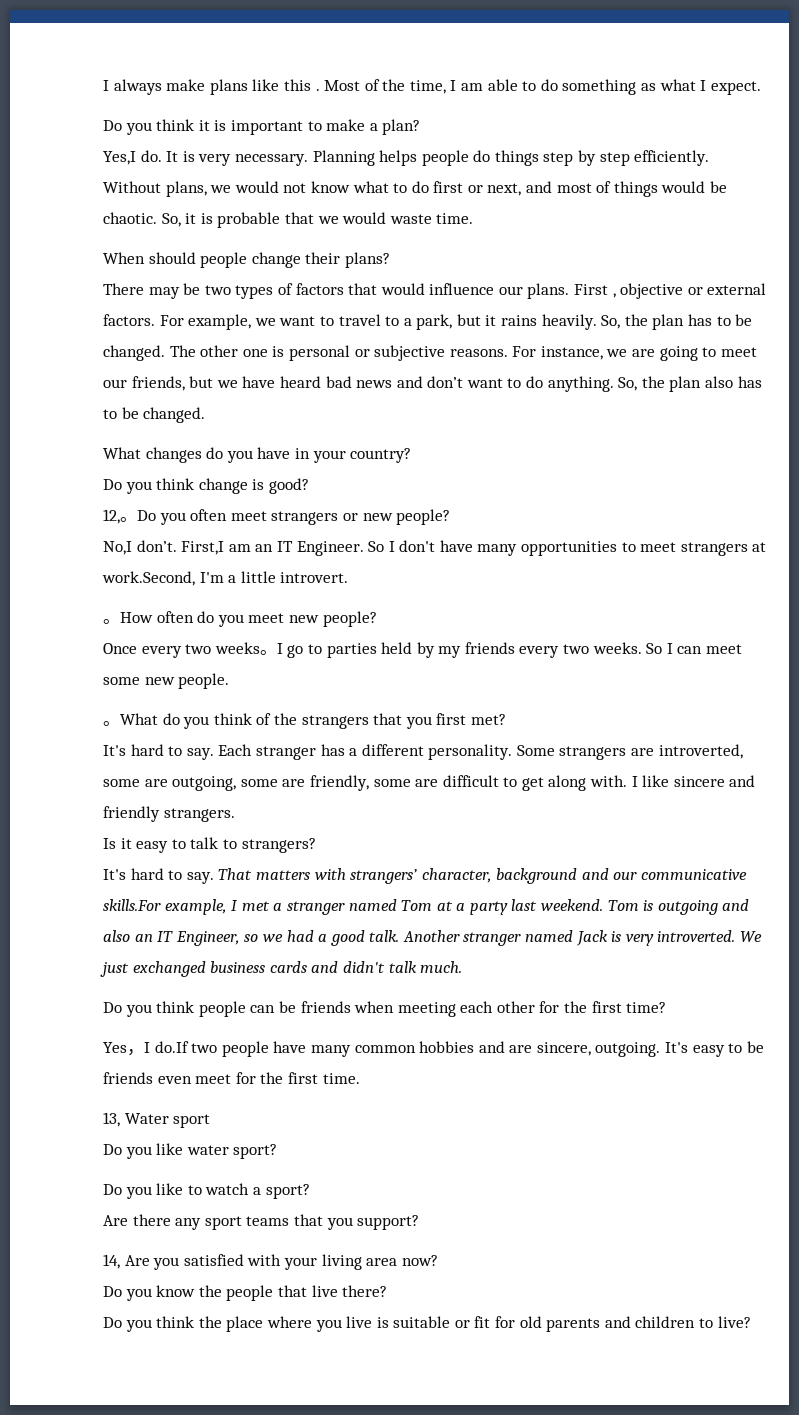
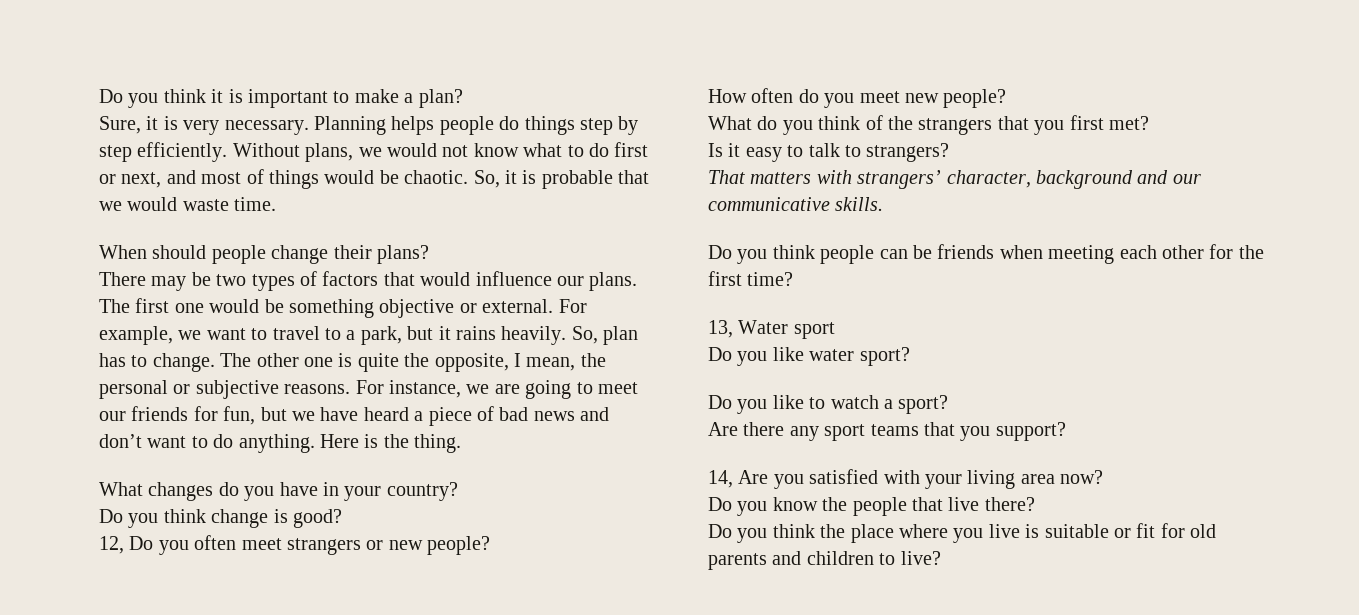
[103,79,761,95] I always make plans like this . Most of the time, I am able to do something as what I expect. // -> (99, 96) none
[103,150,179,165] Yes,I do. It -> [99,116,159,134] Sure, it
[574,283,767,299] [103,314,155,326] First , objective or external factors. -> [99,298,554,318] The first one would be something objective or external.
[624,314,648,326] the -> (598, 335) none
[735,314,753,326] [103,345,165,361] be changed. -> [152,353,215,372] change.
(285, 351) none -> [357,353,606,372] quite the opposite, I mean, the
[131,376,185,391] friends, -> [131,406,256,425] friends for fun,
(321, 382) none -> [414,406,494,426] a piece of
[618,376,762,392] [103,407,206,423] So, the plan also has to be changed. -> [320,434,462,453] Here is the thing.
[120,517,137,522] 。 -> (124, 545) none
[103,540,767,556] [102,571,349,586] [103,619,120,624] No,I don’t. First,I am an IT Engineer. So I don't have many opportunities to meet strangers at work.Second, I'm a little introvert. // 。 -> (491, 545) none
[103,642,743,658] [103,673,230,689] [103,721,120,726] Once every two weeks。I go to parties held by my friends every two weeks. So I can meet some new people. // 。 -> (1007, 98) none
[103,744,743,760] [103,775,756,791] [103,806,235,822] // It's hard to say. Each stranger has a different personality. Some strangers are introverted, some are outgoing, some are friendly, some are difficult to get along with. I like sincere and friendly strangers. -> (1149, 123) none
[103,868,214,884] It's hard to say. -> (950, 152) none
[103,899,750,915] [103,930,763,946] [100,961,463,977] skills.For example, I met a stranger named Tom at a party last weekend. Tom is outgoing and also an IT Engineer, so we had a good talk. Another stranger named Jack is very introverted. We just exchanged business cards and didn't talk much. -> [835,197,884,211] skills.
[103,1041,764,1057] [103,1072,360,1084] // Yes，I do.If two people have many common hobbies and are sincere, outgoing. It's easy to be friends even meet for the first time. -> (794, 279) none

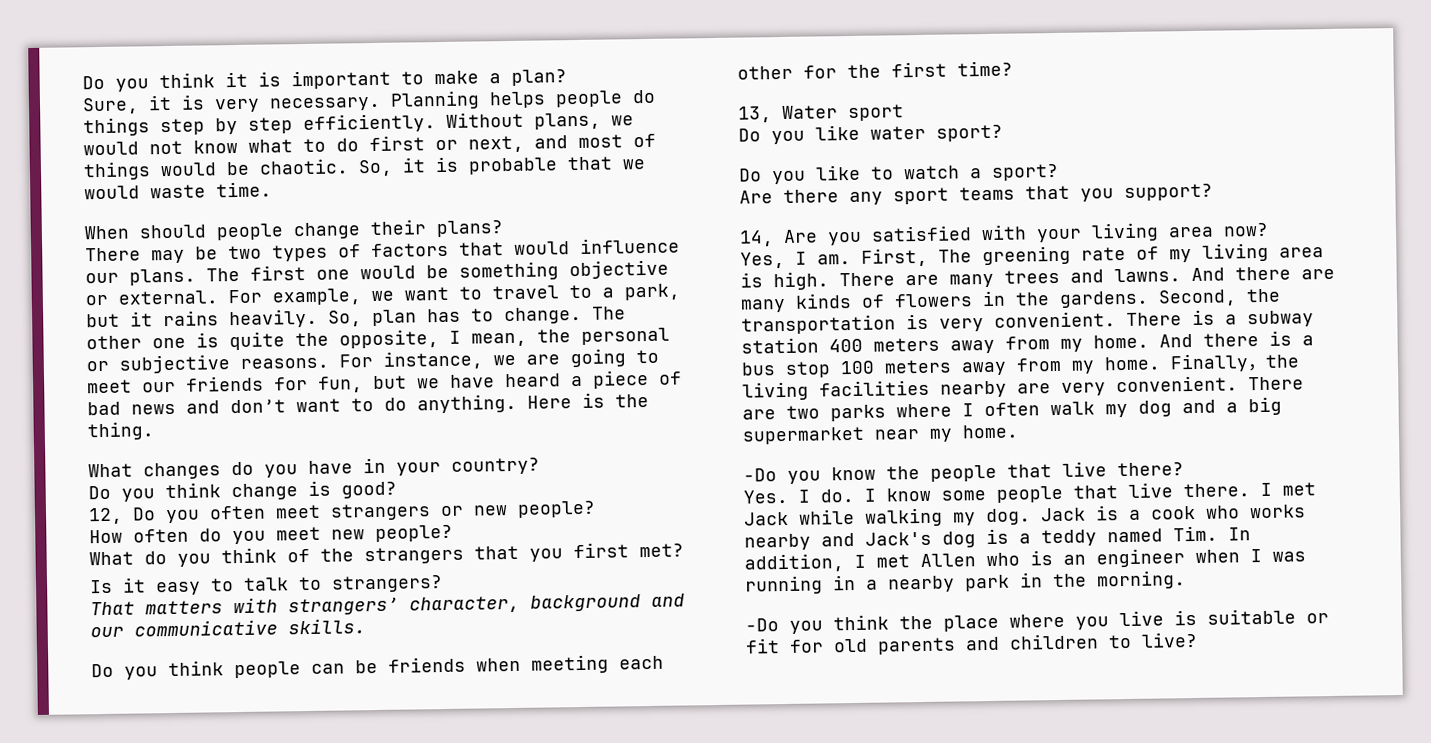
[708,497,732,511] Do -> [740,242,1324,269] [740,266,1335,291] [740,288,1281,313] [741,309,1314,335] [741,330,1314,354] [741,353,1300,378] [742,375,1304,401] [742,396,1282,422] [742,424,1019,445] [743,468,777,482] Yes, I am. First, The greening rate of my living area is high. There are many trees and lawns. And there are many kinds of flowers in the gardens. Second, the transportation is very convenient. There is a subway station 400 meters away from my home. And there is a bus stop 100 meters away from my home. Finally，the living facilities nearby are very convenient. There are two parks where I often walk my dog and a big supermarket near my home. // -Do
[708,524,732,538] Do -> [743,482,1316,504] [744,504,1306,527] [744,525,1251,551] [744,548,1306,573] [745,570,1186,595] [745,618,779,632] Yes. I do. I know some people that live there. I met Jack while walking my dog. Jack is a cook who works nearby and Jack's dog is a teddy named Tim. In addition, I met Allen who is an engineer when I was running in a nearby park in the morning. // -Do

